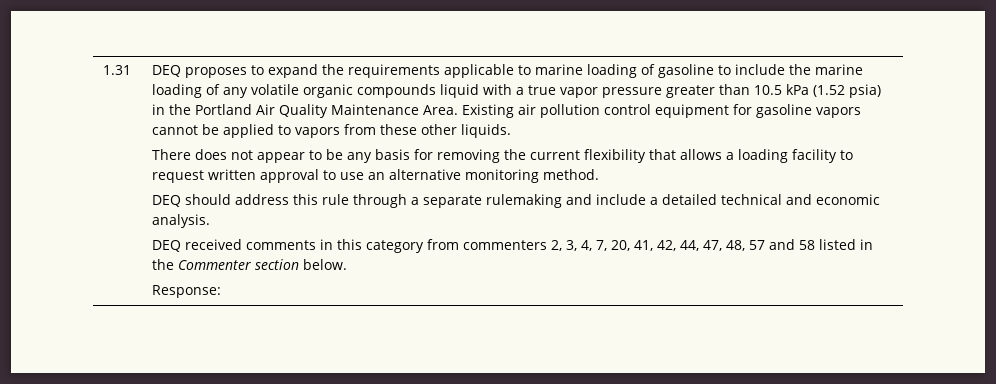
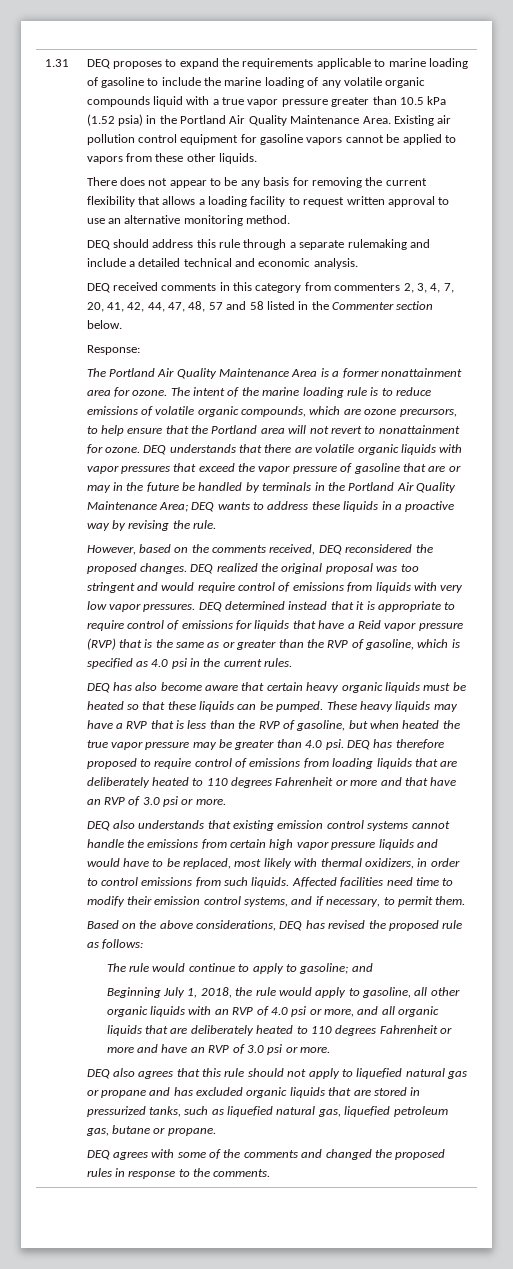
(222, 291) none -> [86,368,462,379] [86,387,432,398] [86,406,457,417] [86,425,460,436] [86,444,463,455] [86,463,461,474] [86,482,457,493] [86,501,455,512] [86,520,217,531] [86,544,433,555] [86,563,419,574] [86,582,464,593] [86,601,456,612] [86,620,463,631] [86,638,460,650] [86,658,293,669] [86,682,466,693] [86,701,458,712] [86,720,460,731] [86,739,444,750] [86,758,458,769] [86,777,457,788] [86,796,226,807] [86,820,450,831] [86,839,438,850] [86,858,460,869] [86,877,454,888] [86,896,466,907] [86,920,463,931] [86,939,143,949] [106,963,373,974] [106,987,460,998] [106,1006,440,1017] [106,1025,453,1036] [106,1044,331,1055] [86,1068,468,1079] [86,1087,421,1098] [86,1106,448,1117] [85,1125,216,1136] [86,1149,446,1160] [86,1168,271,1179] // The Portland Air Quality Maintenance Area is a former nonattainment area for ozone. The intent of the marine loading rule is to reduce emissions of volatile organic compounds, which are ozone precursors, to help ensure that the Portland area will not revert to nonattainment for ozone. DEQ understands that there are volatile organic liquids with vapor pressures that exceed the vapor pressure of gasoline that are or may in the future be handled by terminals in the Portland Air Quality Maintenance Area; DEQ wants to address these liquids in a proactive way by revising the rule. // However, based on the comments received, DEQ reconsidered the proposed changes. DEQ realized the original proposal was too stringent and would require control of emissions from liquids with very low vapor pressures. DEQ determined instead that it is appropriate to require control of emissions for liquids that have a Reid vapor pressure (RVP) that is the same as or greater than the RVP of gasoline, which is specified as 4.0 psi in the current rules. // DEQ has also become aware that certain heavy organic liquids must be heated so that these liquids can be pumped. These heavy liquids may have a RVP that is less than the RVP of gasoline, but when heated the true vapor pressure may be greater than 4.0 psi. DEQ has therefore proposed to require control of emissions from loading liquids that are deliberately heated to 110 degrees Fahrenheit or more and that have an RVP of 3.0 psi or more. // DEQ also understands that existing emission control systems cannot handle the emissions from certain high vapor pressure liquids and would have to be replaced, most likely with thermal oxidizers, in order to control emissions from such liquids. Affected facilities need time to modify their emission control systems, and if necessary, to permit them. // Based on the above considerations, DEQ has revised the proposed rule as follows: // The rule would continue to apply to gasoline; and // Beginning July 1, 2018, the rule would apply to gasoline, all other organic liquids with an RVP of 4.0 psi or more, and all organic liquids that are deliberately heated to 110 degrees Fahrenheit or more and have an RVP of 3.0 psi or more. // DEQ also agrees that this rule should not apply to liquefied natural gas or propane and has excluded organic liquids that are stored in pressurized tanks, such as liquefied natural gas, liquefied petroleum gas, butane or propane. // DEQ agrees with some of the comments and changed the proposed rules in response to the comments.

